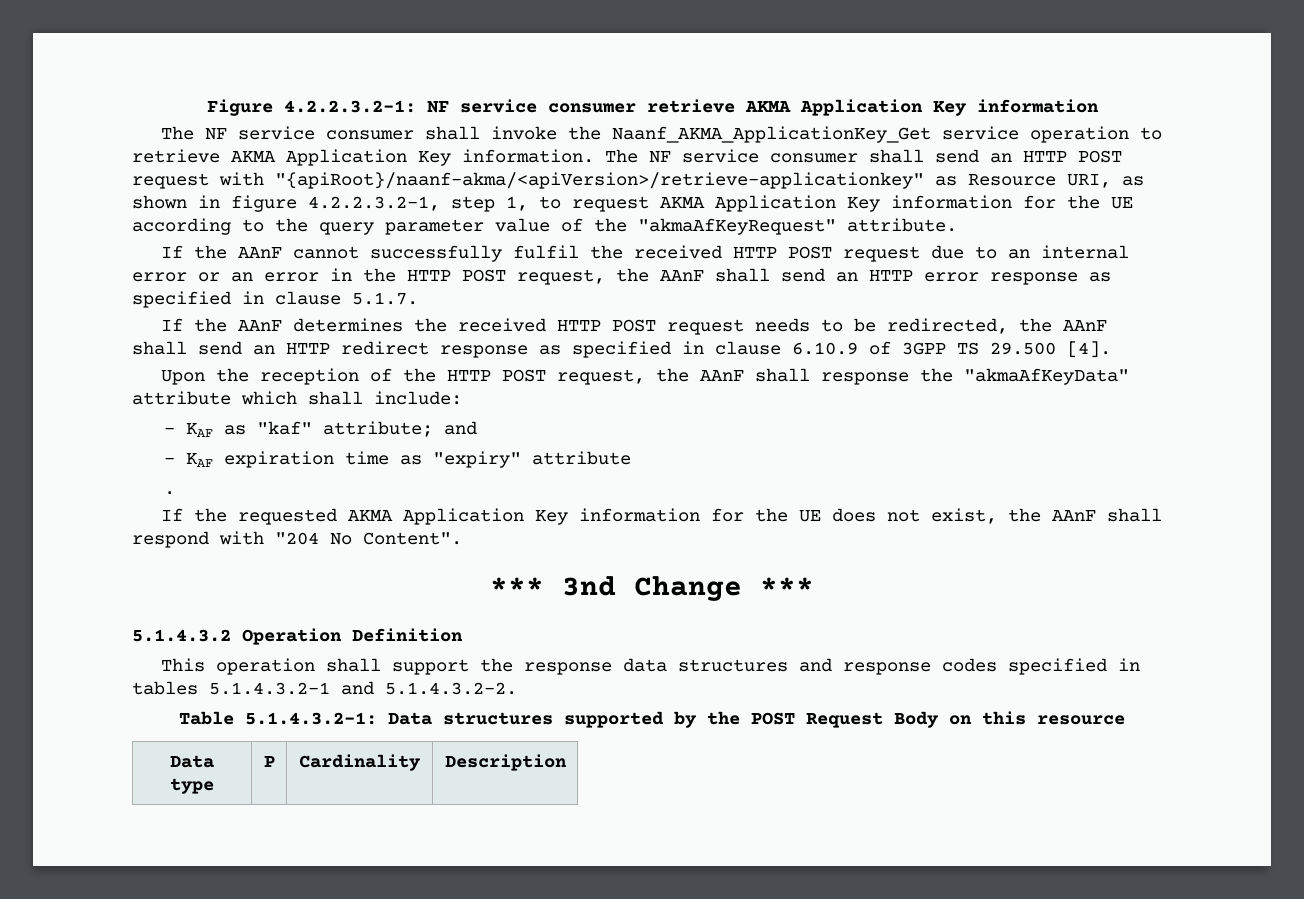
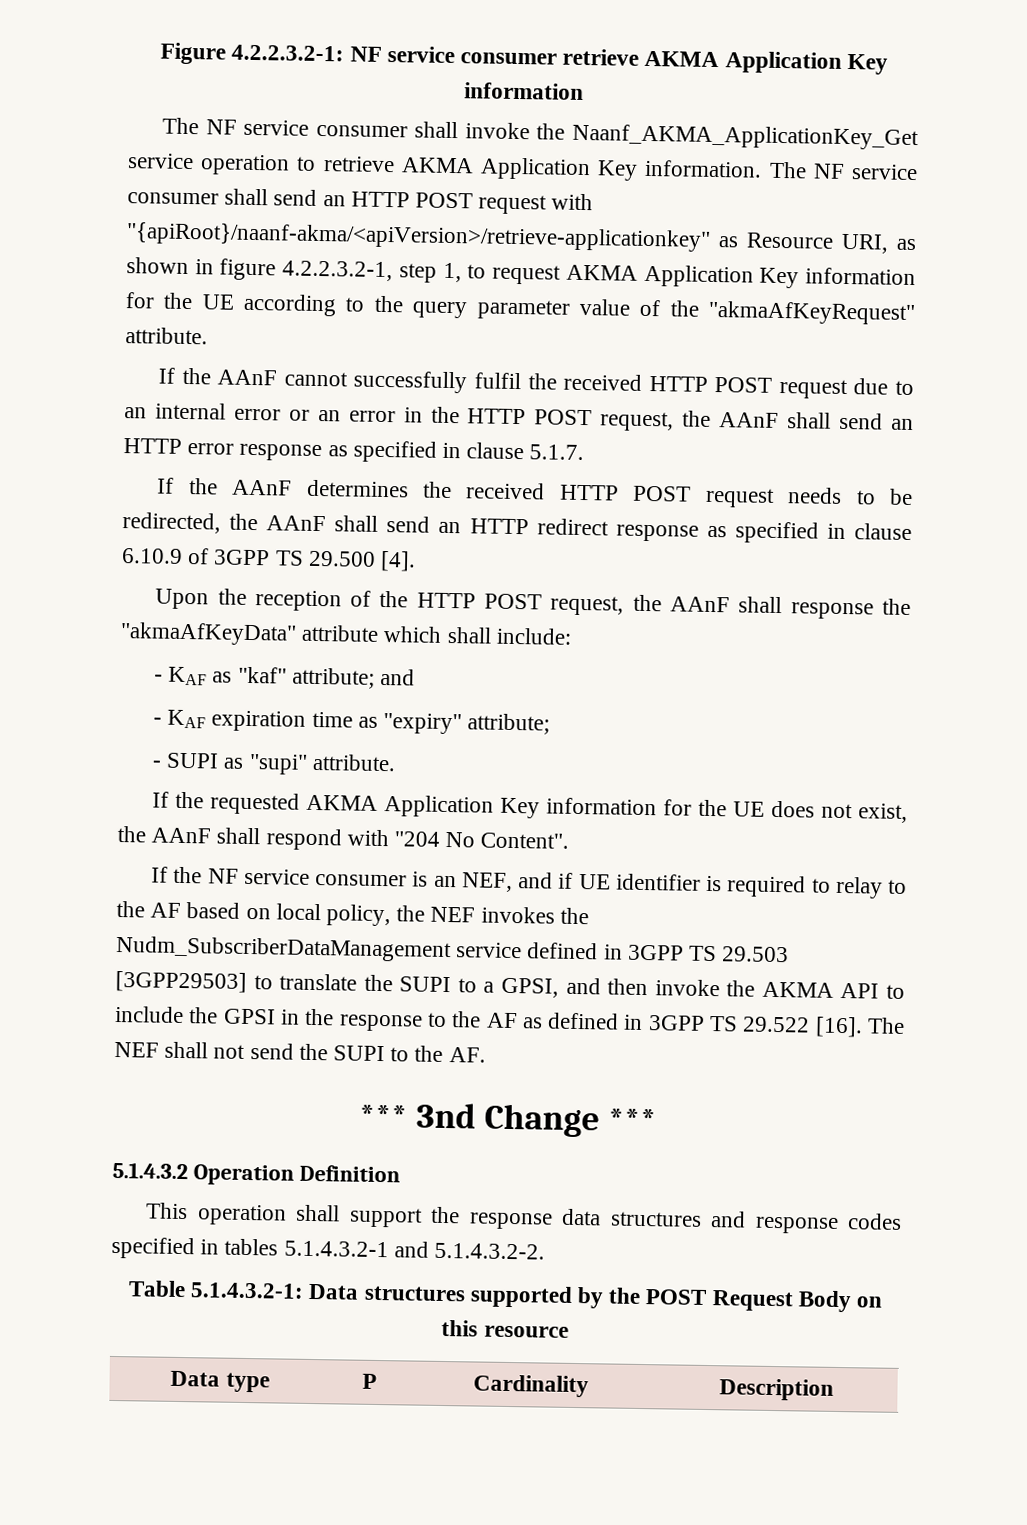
[532,451,632,465] [164,491,176,495] attribute // . -> [467,713,551,735] [151,752,396,775] attribute; // - SUPI as "supi" attribute.
(462, 538) none -> [151,866,908,899] [116,900,589,927] [116,935,790,963] [115,970,905,999] [115,1005,905,1038] [114,1041,486,1063] // If the NF service consumer is an NEF, and if UE identifier is required to relay to the AF based on local policy, the NEF invokes the Nudm_SubscriberDataManagement service defined in 3GPP TS 29.503 [3GPP29503] to translate the SUPI to a GPSI, and then invoke the AKMA API to include the GPSI in the response to the AF as defined in 3GPP TS 29.522 [16]. The NEF shall not send the SUPI to the AF.

